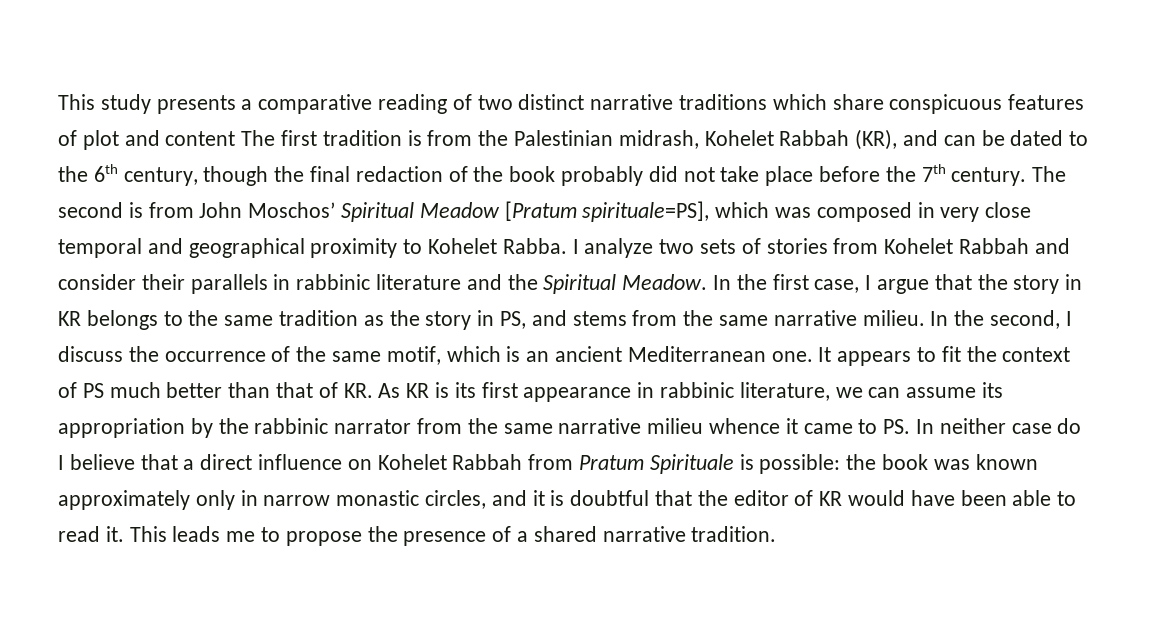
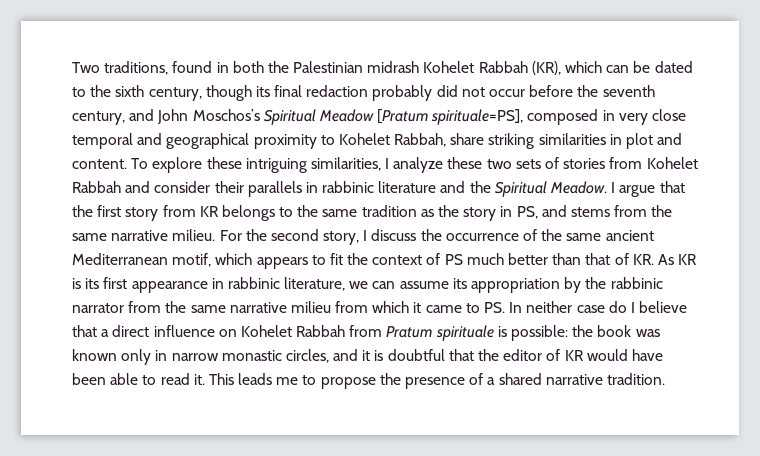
[58,94,1085,114] [58,130,473,150] This study presents a comparative reading of two distinct narrative traditions which share conspicuous features of plot and content The first tradition is from -> [72,61,264,75] Two traditions, found in both
[618,130,699,149] midrash, -> [367,61,420,73] midrash
[903,130,939,146] and -> [565,61,603,73] which
[93,164,118,182] 6th -> [115,85,145,97] sixth
[274,166,305,182] the -> [255,86,270,97] its
[448,164,1067,186] [58,202,336,218] of the book probably did not take place before the 7th century. The second is from John Moschos’ -> [372,85,655,101] [72,109,260,125] probably did not occur before the seventh century, and John Moschos’s
[715,202,812,218] which was -> (524, 117) none
[502,238,567,254] Rabba. -> [394,133,683,149] [72,157,381,173] Rabbah, share striking similarities in plot and content. To explore these intriguing similarities,
(654, 248) none -> [447,157,483,169] these
[713,274,860,293] In the first case, -> (608, 187) none
[1013,274,1083,294] story in -> [97,205,196,221] first story from
[930,310,1061,329] In the second, -> [219,229,360,245] For the second story,
[386,346,832,365] motif, which is an ancient Mediterranean one. It -> [605,230,654,241] [72,253,253,267] ancient Mediterranean motif, which
[709,418,781,434] whence -> [335,301,410,313] from which
[649,454,734,474] Spirituale -> [435,325,494,341] spirituale
[58,490,190,510] approximately -> (117, 355) none

